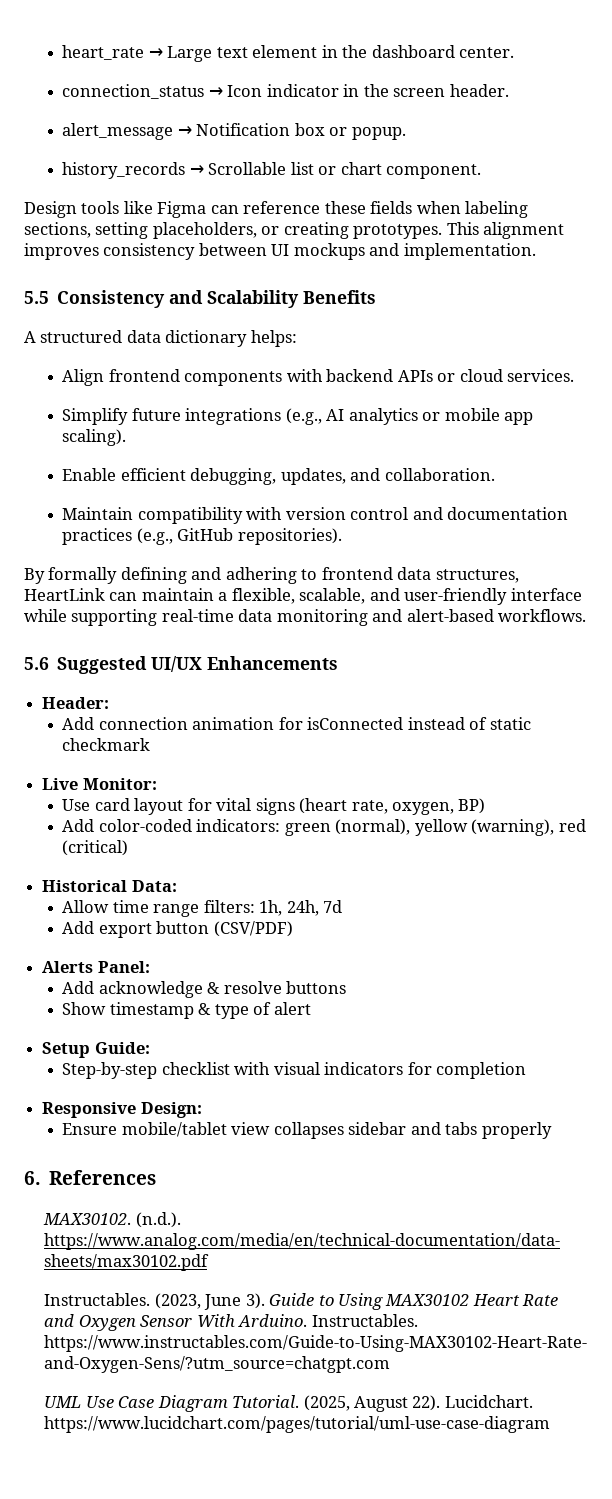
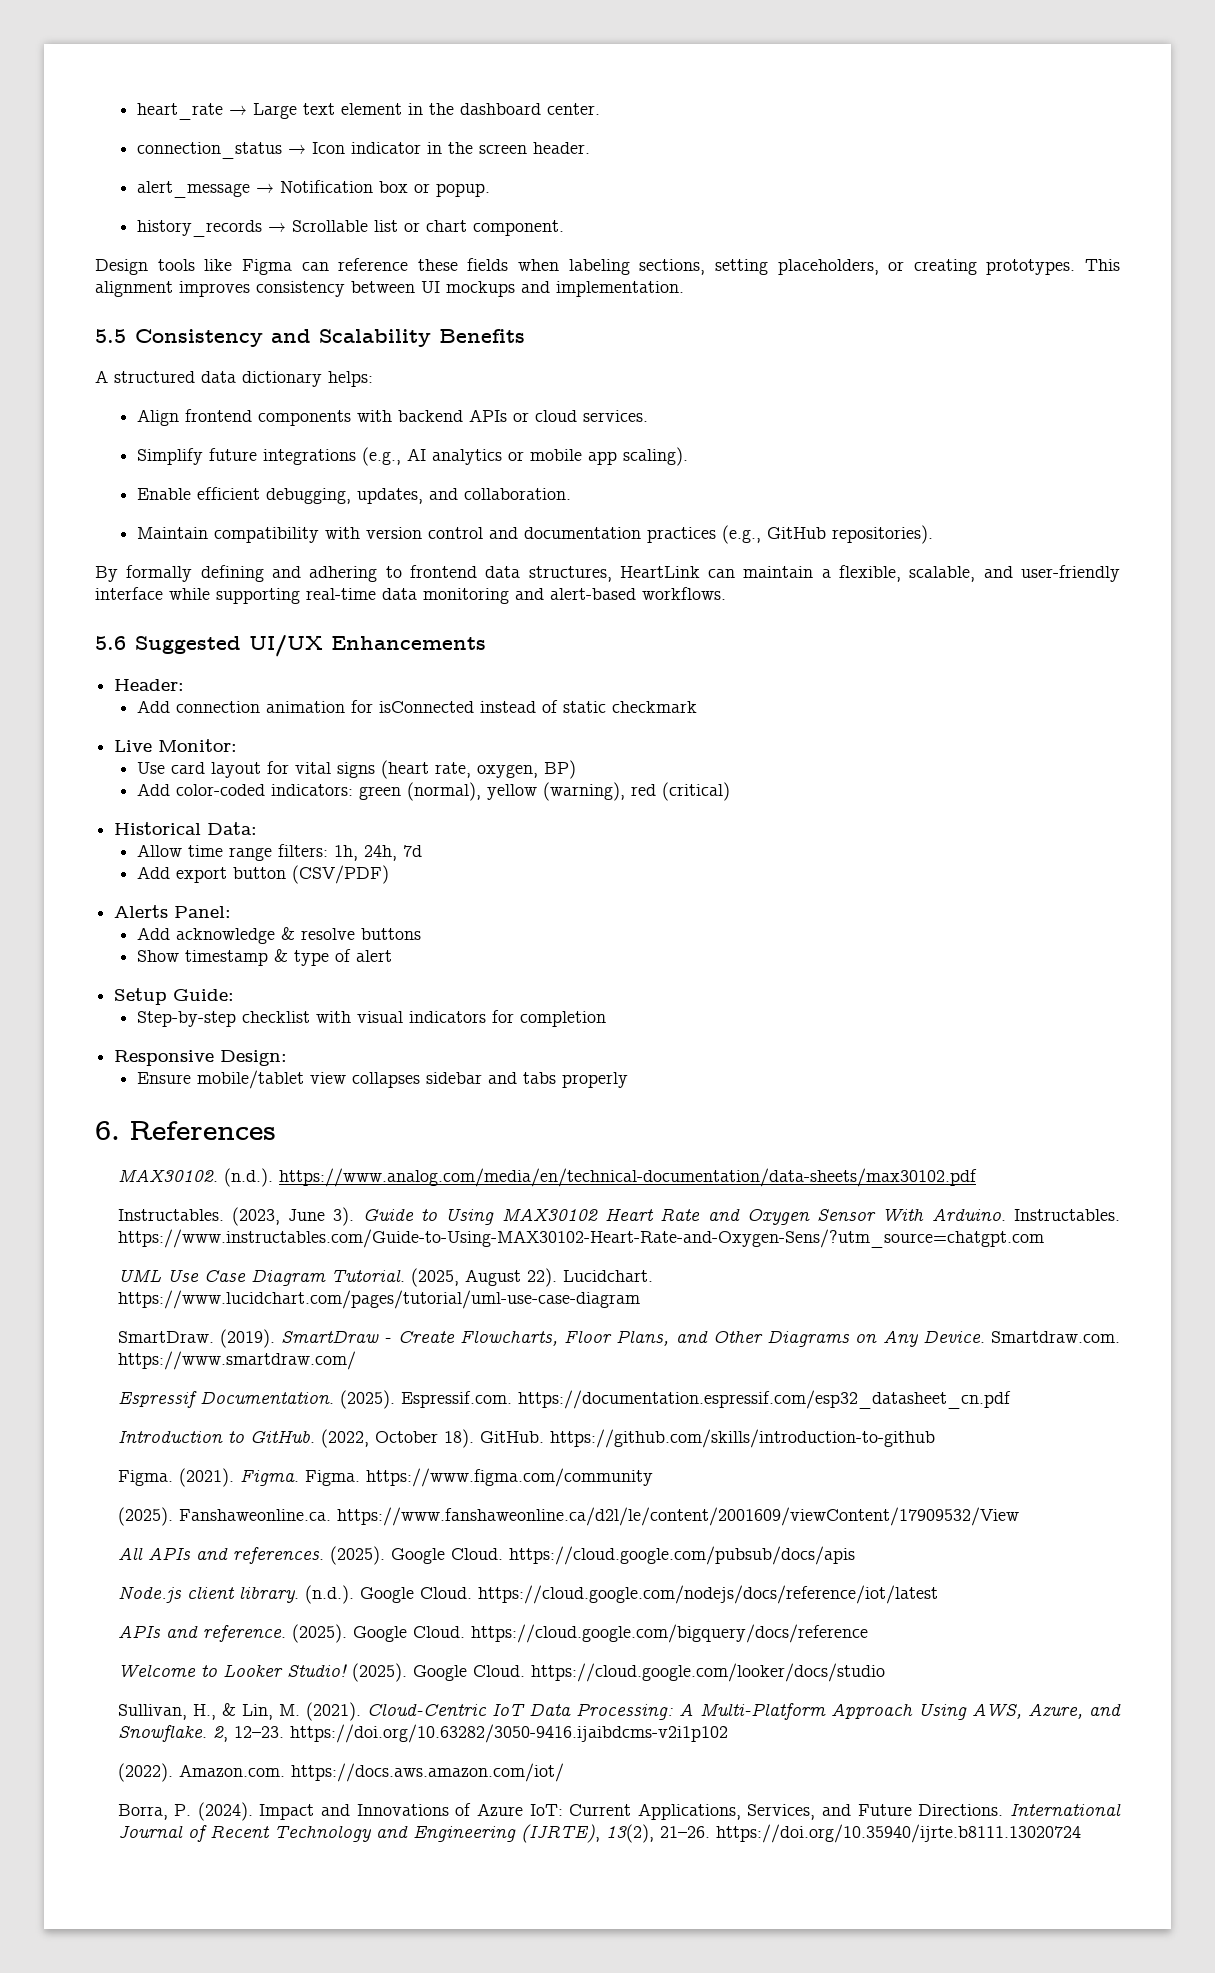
(551, 1424) none -> [117,1329,1121,1348] [117,1351,356,1370] [117,1390,1011,1409] [117,1429,935,1448] [117,1468,653,1487] [117,1507,1019,1526] [117,1546,855,1565] [117,1585,938,1604] [117,1624,868,1643] [117,1663,885,1682] [117,1702,1122,1721] [117,1724,728,1743] [117,1763,564,1782] [117,1802,1121,1821] [117,1824,1081,1843] // SmartDraw. (2019). SmartDraw - Create Flowcharts, Floor Plans, and Other Diagrams on Any Device. Smartdraw.com. https://www.smartdraw.com/ // Espressif Documentation. (2025). Espressif.com. https://documentation.espressif.com/esp32_datasheet_cn.pdf // Introduction to GitHub. (2022, October 18). GitHub. https://github.com/skills/introduction-to-github // Figma. (2021). Figma. Figma. https://www.figma.com/community // (2025). Fanshaweonline.ca. https://www.fanshaweonline.ca/d2l/le/content/2001609/viewContent/17909532/View // All APIs and references. (2025). Google Cloud. https://cloud.google.com/pubsub/docs/apis // Node.js client library. (n.d.). Google Cloud. https://cloud.google.com/nodejs/docs/reference/iot/latest // APIs and reference. (2025). Google Cloud. https://cloud.google.com/bigquery/docs/reference // Welcome to Looker Studio! (2025). Google Cloud. https://cloud.google.com/looker/docs/studio // Sullivan, H., & Lin, M. (2021). Cloud-Centric IoT Data Processing: A Multi-Platform Approach Using AWS, Azure, and Snowflake. 2, 12–23. https://doi.org/10.63282/3050-9416.ijaibdcms-v2i1p102 // (2022). Amazon.com. https://docs.aws.amazon.com/iot/ // Borra, P. (2024). Impact and Innovations of Azure IoT: Current Applications, Services, and Future Directions. International Journal of Recent Technology and Engineering (IJRTE), 13(2), 21–26. https://doi.org/10.35940/ijrte.b8111.13020724

